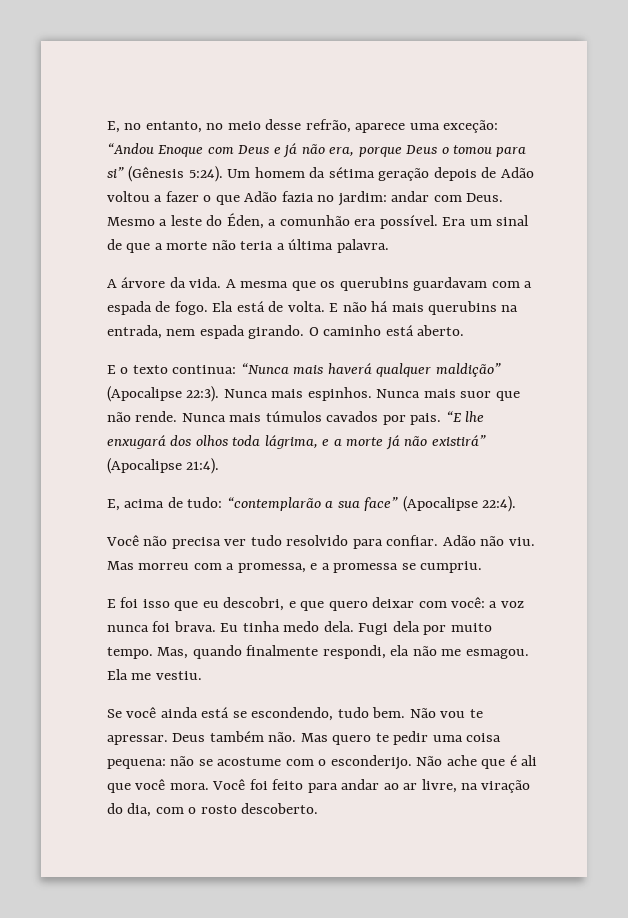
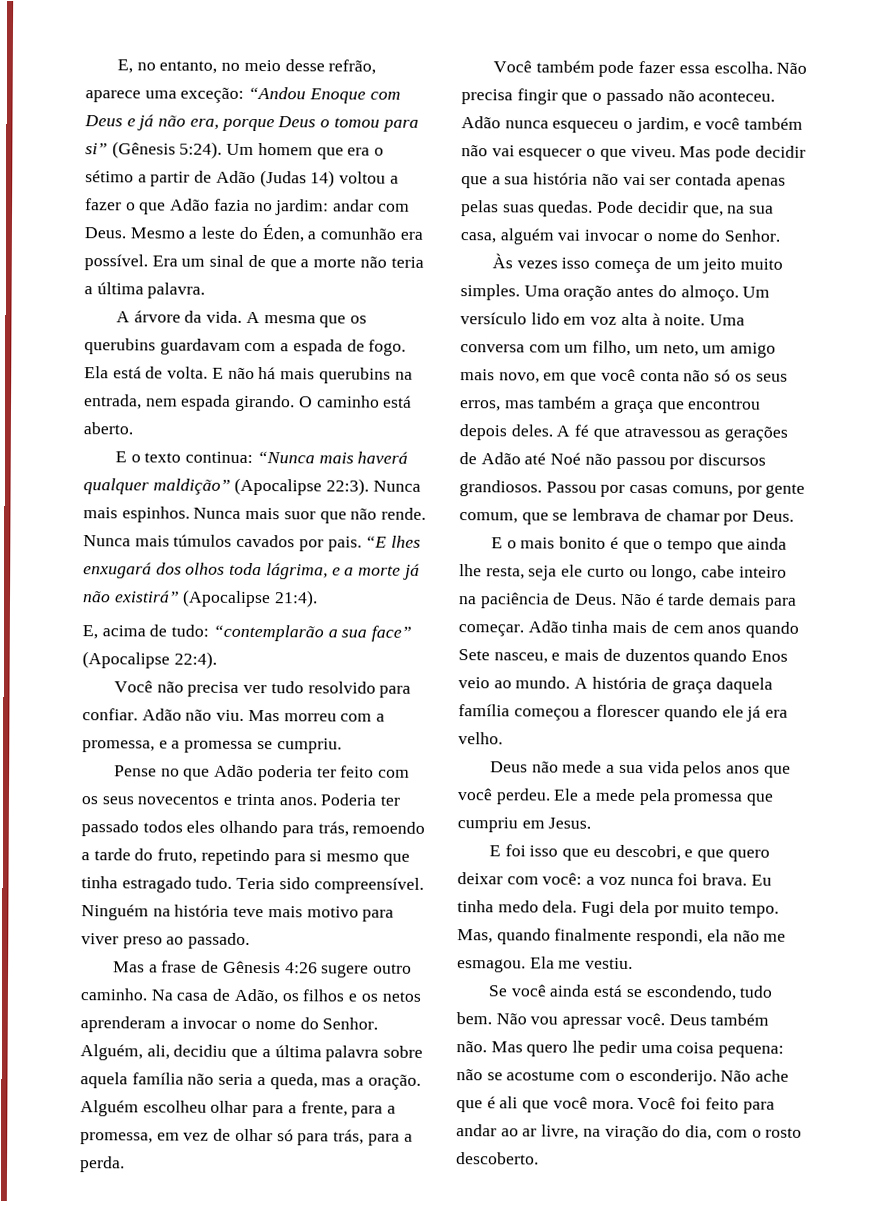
[309,167,534,181] da sétima geração depois de Adão -> [316,147,385,160] [85,170,336,188] que era o sétimo a partir de Adão (Judas 14)
[465,411,485,422] lhe -> [391,535,422,548] lhes
(483, 567) none -> [113,764,411,782] [81,793,401,806] [81,820,426,838] [81,848,410,866] [81,876,424,894] [81,904,395,922] [81,932,251,949] [112,960,413,978] [80,988,421,1005] [80,1016,379,1033] [80,1044,424,1062] [80,1072,421,1090] [80,1100,397,1118] [80,1128,413,1146] [80,1156,125,1173] [492,60,808,77] [461,88,776,106] [461,116,804,134] [461,145,806,162] [461,172,786,190] [461,200,775,218] [460,228,781,245] [491,253,784,274] [460,284,771,302] [460,312,746,326] [460,340,777,358] [460,368,788,385] [460,396,762,414] [459,424,789,442] [459,452,767,470] [459,480,806,498] [459,508,795,526] [490,536,788,554] [459,564,787,582] [458,592,797,610] [458,620,800,638] [458,648,789,666] [458,676,774,694] [458,704,789,722] [458,732,503,745] [489,760,791,778] [457,788,775,806] [457,817,592,833] // Pense no que Adão poderia ter feito com os seus novecentos e trinta anos. Poderia ter passado todos eles olhando para trás, remoendo a tarde do fruto, repetindo para si mesmo que tinha estragado tudo. Teria sido compreensível. Ninguém na história teve mais motivo para viver preso ao passado. // Mas a frase de Gênesis 4:26 sugere outro caminho. Na casa de Adão, os filhos e os netos aprenderam a invocar o nome do Senhor. Alguém, ali, decidiu que a última palavra sobre aquela família não seria a queda, mas a oração. Alguém escolheu olhar para a frente, para a promessa, em vez de olhar só para trás, para a perda. // Você também pode fazer essa escolha. Não precisa fingir que o passado não aconteceu. Adão nunca esqueceu o jardim, e você também não vai esquecer o que viveu. Mas pode decidir que a sua história não vai ser contada apenas pelas suas quedas. Pode decidir que, na sua casa, alguém vai invocar o nome do Senhor. // Às vezes isso começa de um jeito muito simples. Uma oração antes do almoço. Um versículo lido em voz alta à noite. Uma conversa com um filho, um neto, um amigo mais novo, em que você conta não só os seus erros, mas também a graça que encontrou depois deles. A fé que atravessou as gerações de Adão até Noé não passou por discursos grandiosos. Passou por casas comuns, por gente comum, que se lembrava de chamar por Deus. // E o mais bonito é que o tempo que ainda lhe resta, seja ele curto ou longo, cabe inteiro na paciência de Deus. Não é tarde demais para começar. Adão tinha mais de cem anos quando Sete nasceu, e mais de duzentos quando Enos veio ao mundo. A história de graça daquela família começou a florescer quando ele já era velho. // Deus não mede a sua vida pelos anos que você perdeu. Ele a mede pela promessa que cumpriu em Jesus.
[469,709,483,718] [107,735,168,745] te apressar. -> [562,1012,665,1029] apressar você.
[375,733,389,742] te -> [572,1040,596,1053] lhe

